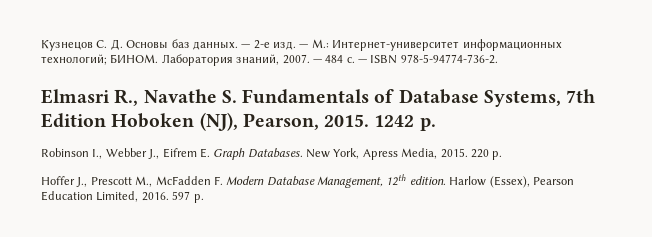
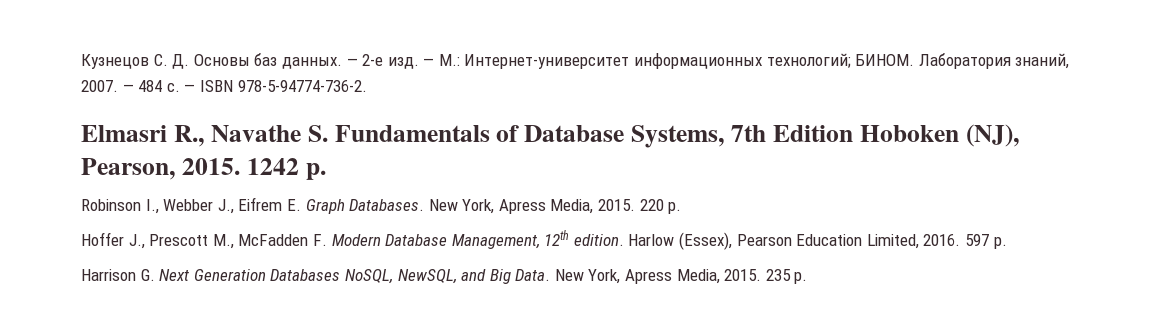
(204, 198) none -> [81,269,808,284] // Harrison G. Next Generation Databases NoSQL, NewSQL, and Big Data. New York, Apress Media, 2015. 235 p.

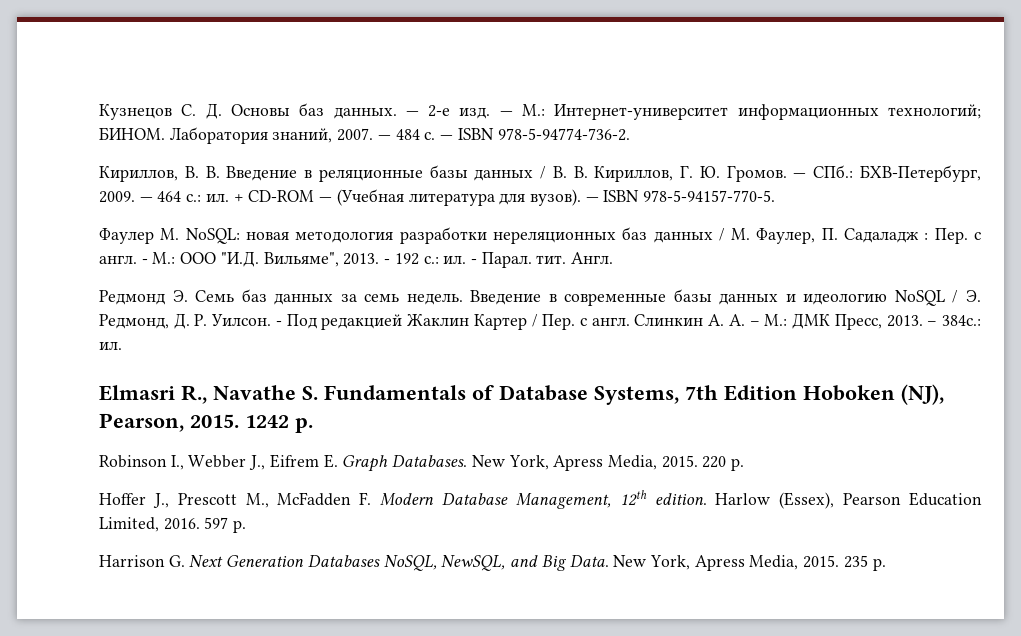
(367, 86) none -> [99,165,981,182] [99,189,776,206] [99,227,981,244] [99,251,614,268] [99,289,981,306] [99,313,982,330] [99,341,122,350] // Кириллов, В. В. Введение в реляционные базы данных / В. В. Кириллов, Г. Ю. Громов. — СПб.: БХВ-Петербург, 2009. — 464 с.: ил. + CD-ROM — (Учебная литература для вузов). — ISBN 978-5-94157-770-5. // Фаулер М. NoSQL: новая методология разработки нереляционных баз данных / М. Фаулер, П. Садаладж : Пер. с англ. - М.: ООО "И.Д. Вильяме", 2013. - 192 с.: ил. - Парал. тит. Англ. // Редмонд Э. Семь баз данных за семь недель. Введение в современные базы данных и идеологию NoSQL / Э. Редмонд, Д. Р. Уилсон. - Под редакцией Жаклин Картер / Пер. с англ. Слинкин А. А. – М.: ДМК Пресс, 2013. – 384с.: ил.

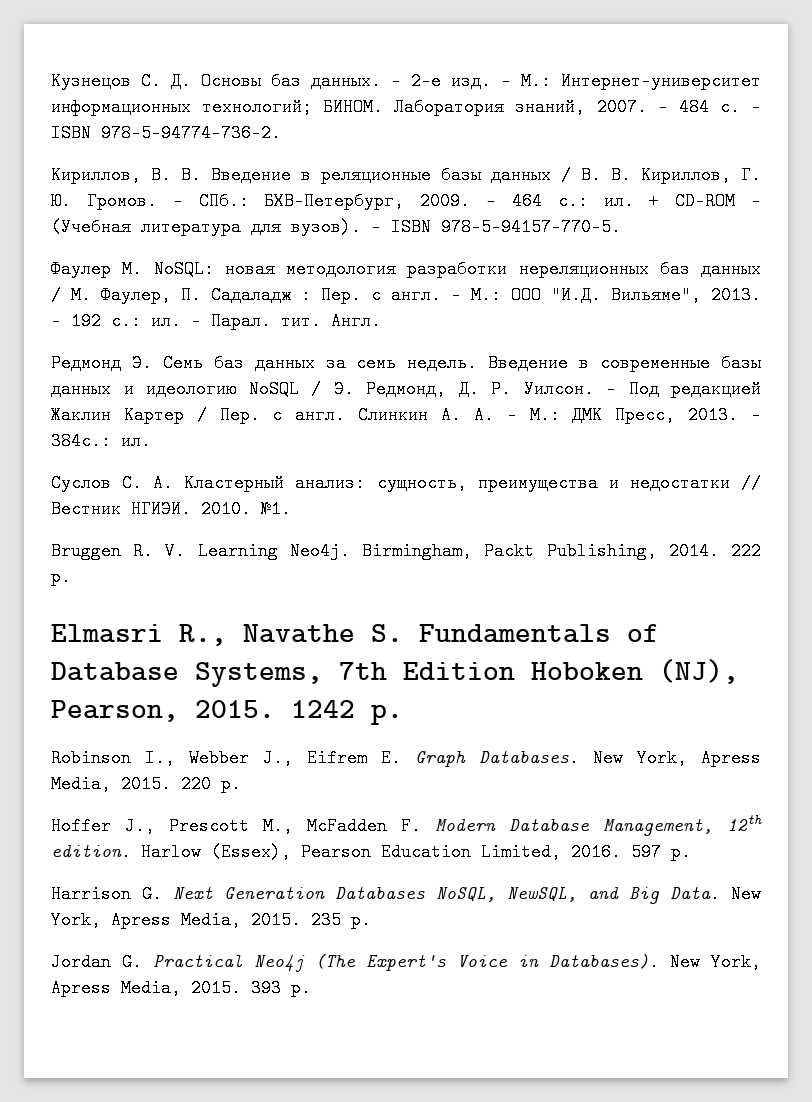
(122, 345) none -> [51,474,761,492] [51,500,291,518] [51,542,761,560] [51,568,71,586] // Суслов С. А. Кластерный анализ: сущность, преимущества и недостатки // Вестник НГИЭИ. 2010. №1. // Bruggen R. V. Learning Neo4j. Birmingham, Packt Publishing, 2014. 222 p.
(886, 564) none -> [51,953,761,972] [51,979,311,997] // Jordan G. Practical Neo4j (The Expert's Voice in Databases). New York, Apress Media, 2015. 393 p.

